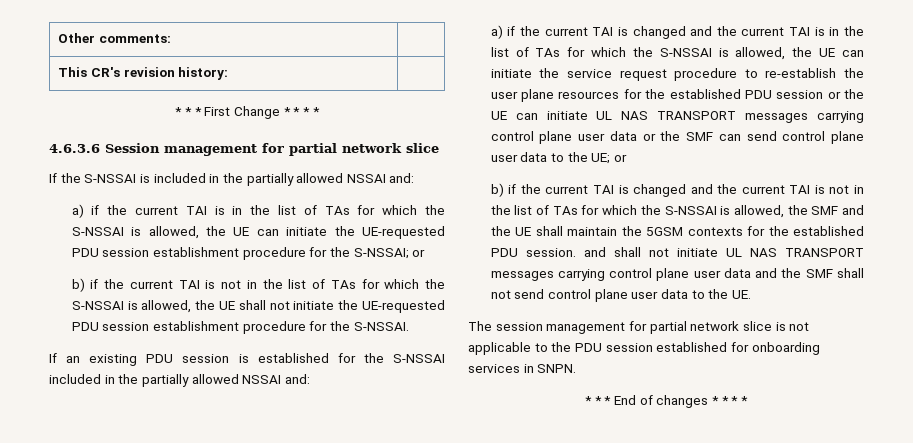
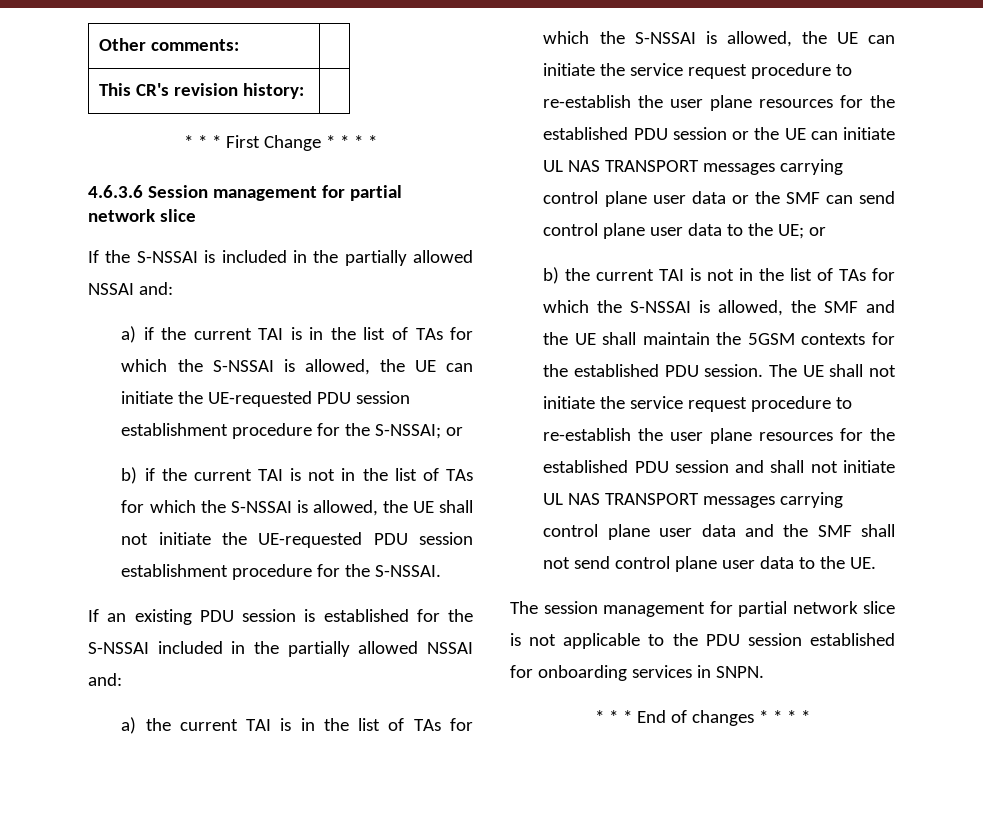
[507,26,713,39] if the current TAI is changed and -> (137, 725) none
[508,184,713,197] if the current TAI is changed and -> (560, 275) none
(576, 252) none -> [769,364,896,377] [543,396,853,412] [543,428,895,444] [543,460,729,473] The UE shall not initiate the service request procedure to re-establish the user plane resources for the established PDU session

